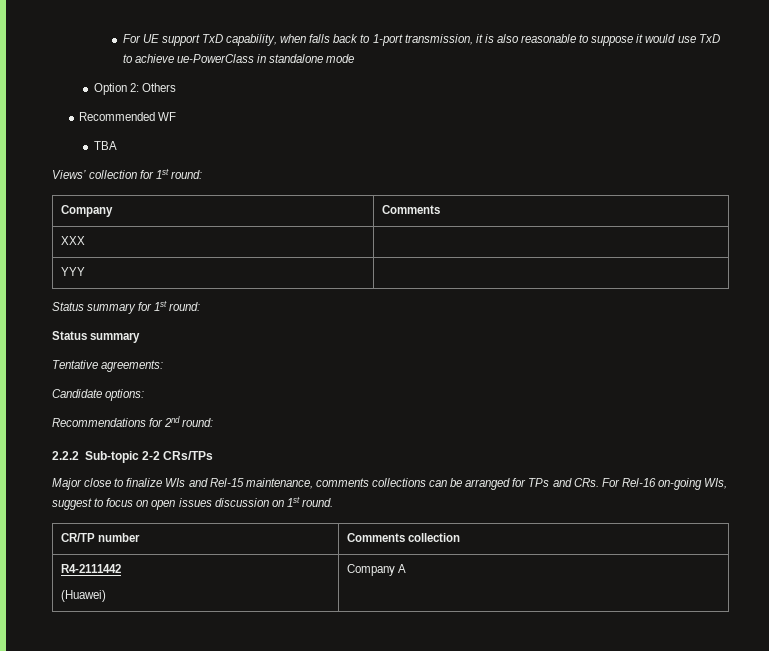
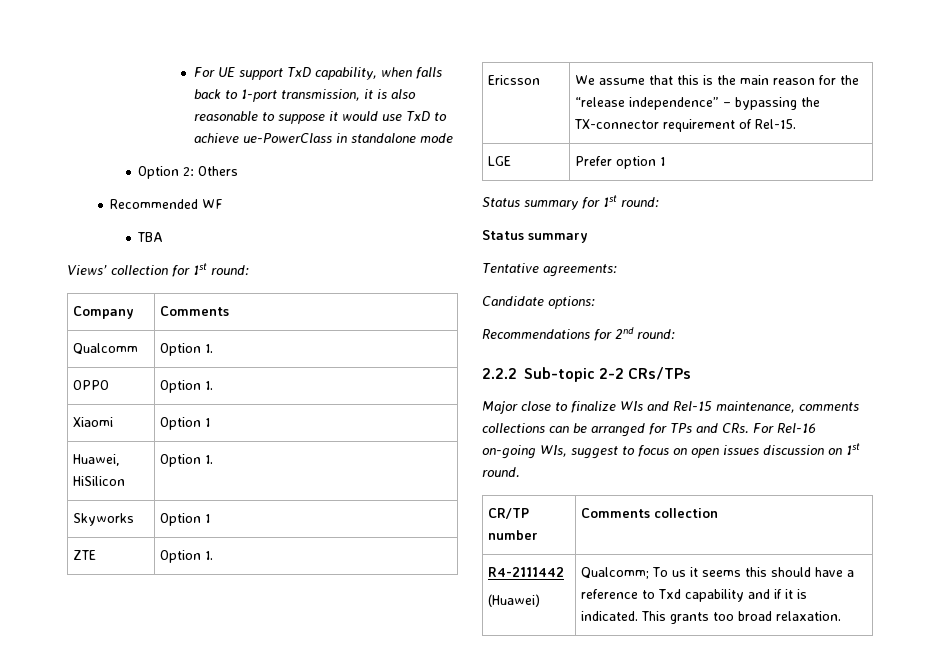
[60,236,85,245] [60,267,85,276] XXX | // YYY | -> [72,343,138,355] [159,343,213,356] [72,380,109,390] [159,380,213,393] [72,417,113,427] [159,417,210,430] [72,454,120,466] [72,476,125,486] [159,454,213,467] [72,513,134,526] [159,513,210,526] [72,550,96,560] [159,550,213,563] [487,75,540,85] [574,75,859,85] [574,97,820,110] [573,119,796,132] [487,156,511,166] [574,156,665,169] Qualcomm | Option 1. // OPPO | Option 1. // Xiaomi | Option 1 // Huawei, HiSilicon | Option 1. // Skyworks | Option 1 // ZTE | Option 1. // Ericsson | We assume that this is the main reason for the “release independence” – bypassing the TX-connector requirement of Rel-15. // LGE | Prefer option 1
[346,564,407,576] Company A -> [580,567,854,579] [580,589,807,602] [580,611,841,624] Qualcomm; To us it seems this should have a reference to Txd capability and if it is indicated. This grants too broad relaxation.

